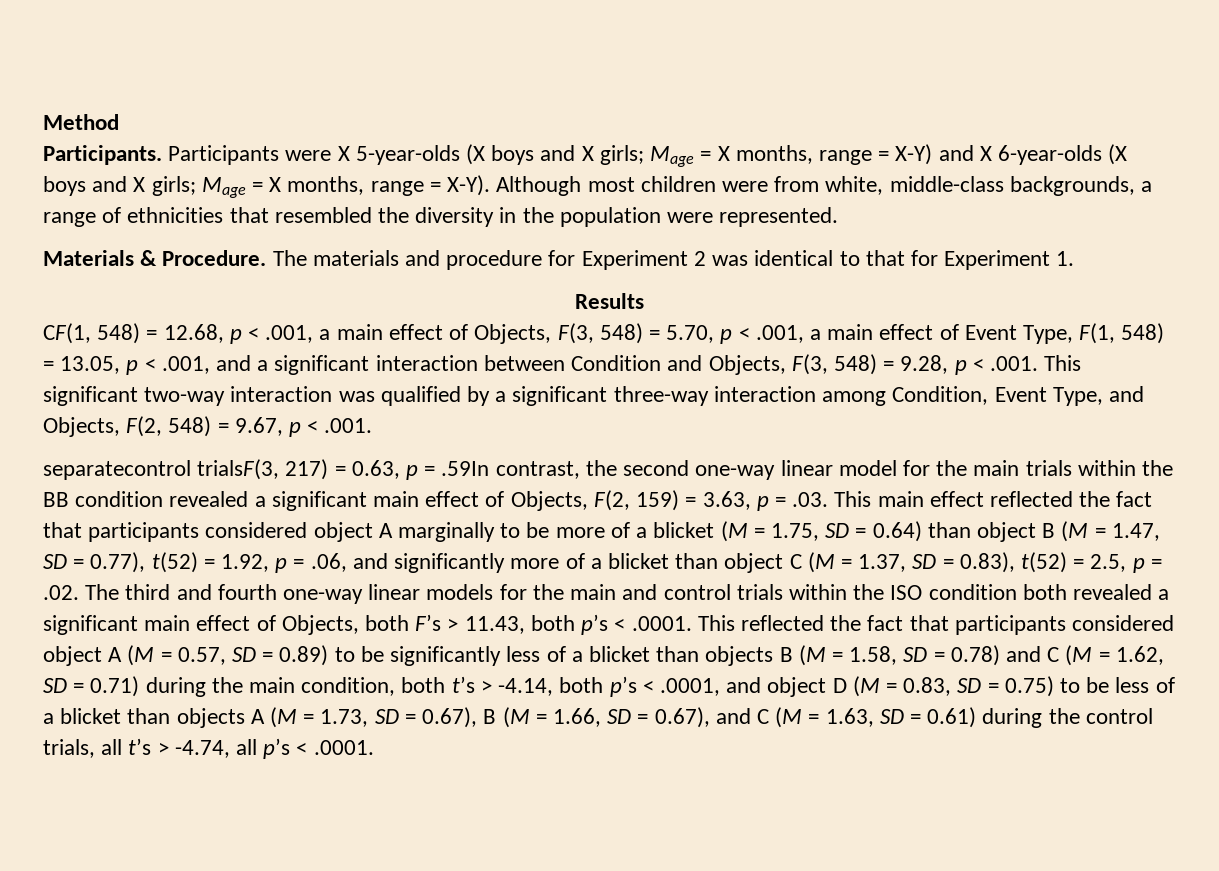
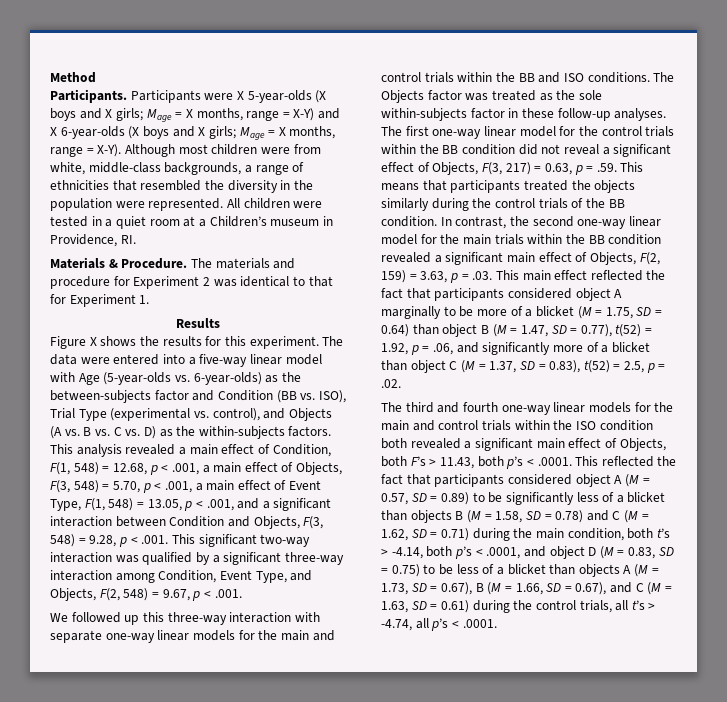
(839, 217) none -> [226,198,323,209] [50,216,333,229] [50,234,136,247] All children were tested in a quiet room at a Children’s museum in Providence, RI.
[43,323,91,344] CF(1, -> [50,336,344,349] [50,354,322,367] [50,372,301,385] [50,390,346,403] [50,408,332,421] [50,426,332,439] [50,444,331,457] [50,462,70,475] Figure X shows the results for this experiment. The data were entered into a five-way linear model with Age (5-year-olds vs. 6-year-olds) as the between-subjects factor and Condition (BB vs. ISO), Trial Type (experimental vs. control), and Objects (A vs. B vs. C vs. D) as the within-subjects factors. This analysis revealed a main effect of Condition, F(1,
[43,459,280,480] separatecontrol trialsF(3, -> [50,612,320,625] [50,630,335,643] [381,72,675,83] [381,90,602,103] [381,108,667,121] [381,126,675,139] [381,144,672,157] [381,162,502,175] We followed up this three-way interaction with separate one-way linear models for the main and control trials within the BB and ISO conditions. The Objects factor was treated as the sole within-subjects factor in these follow-up analyses. The first one-way linear model for the control trials within the BB condition did not reveal a significant effect of Objects, F(3,
[441,461,490,476] .59In -> [596,162,644,172] [381,180,636,193] [381,198,625,211] [381,216,452,227] .59. This means that participants treated the objects similarly during the control trials of the BB condition. In
(79, 592) none -> (401, 383) //

